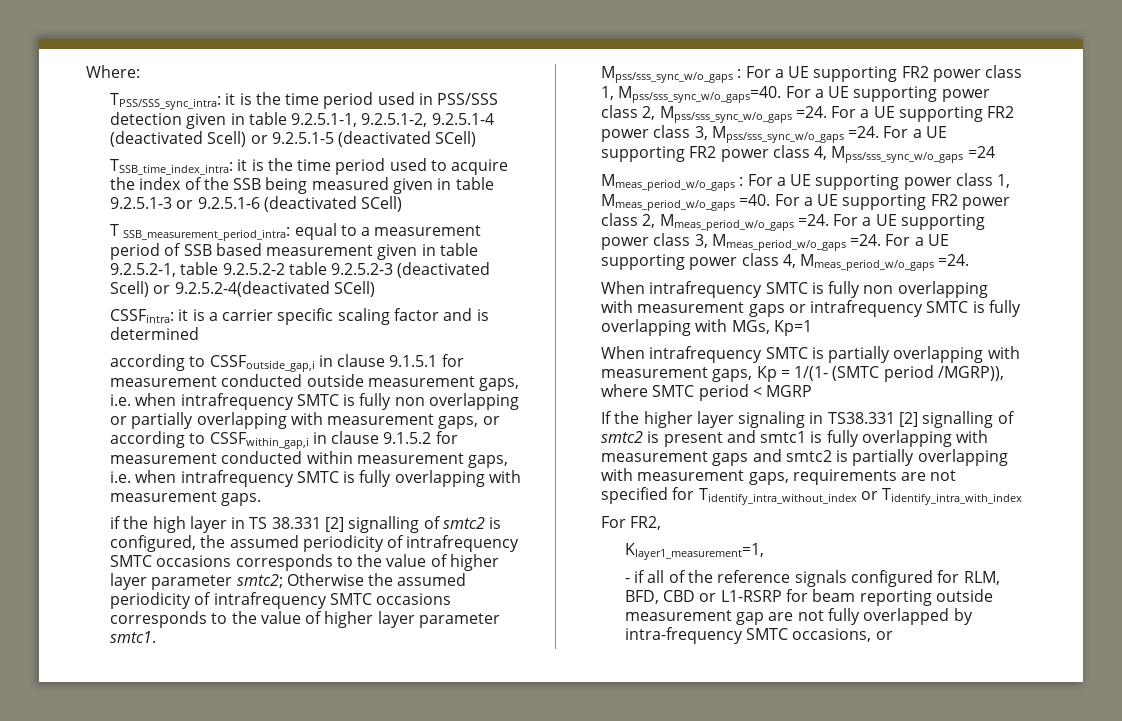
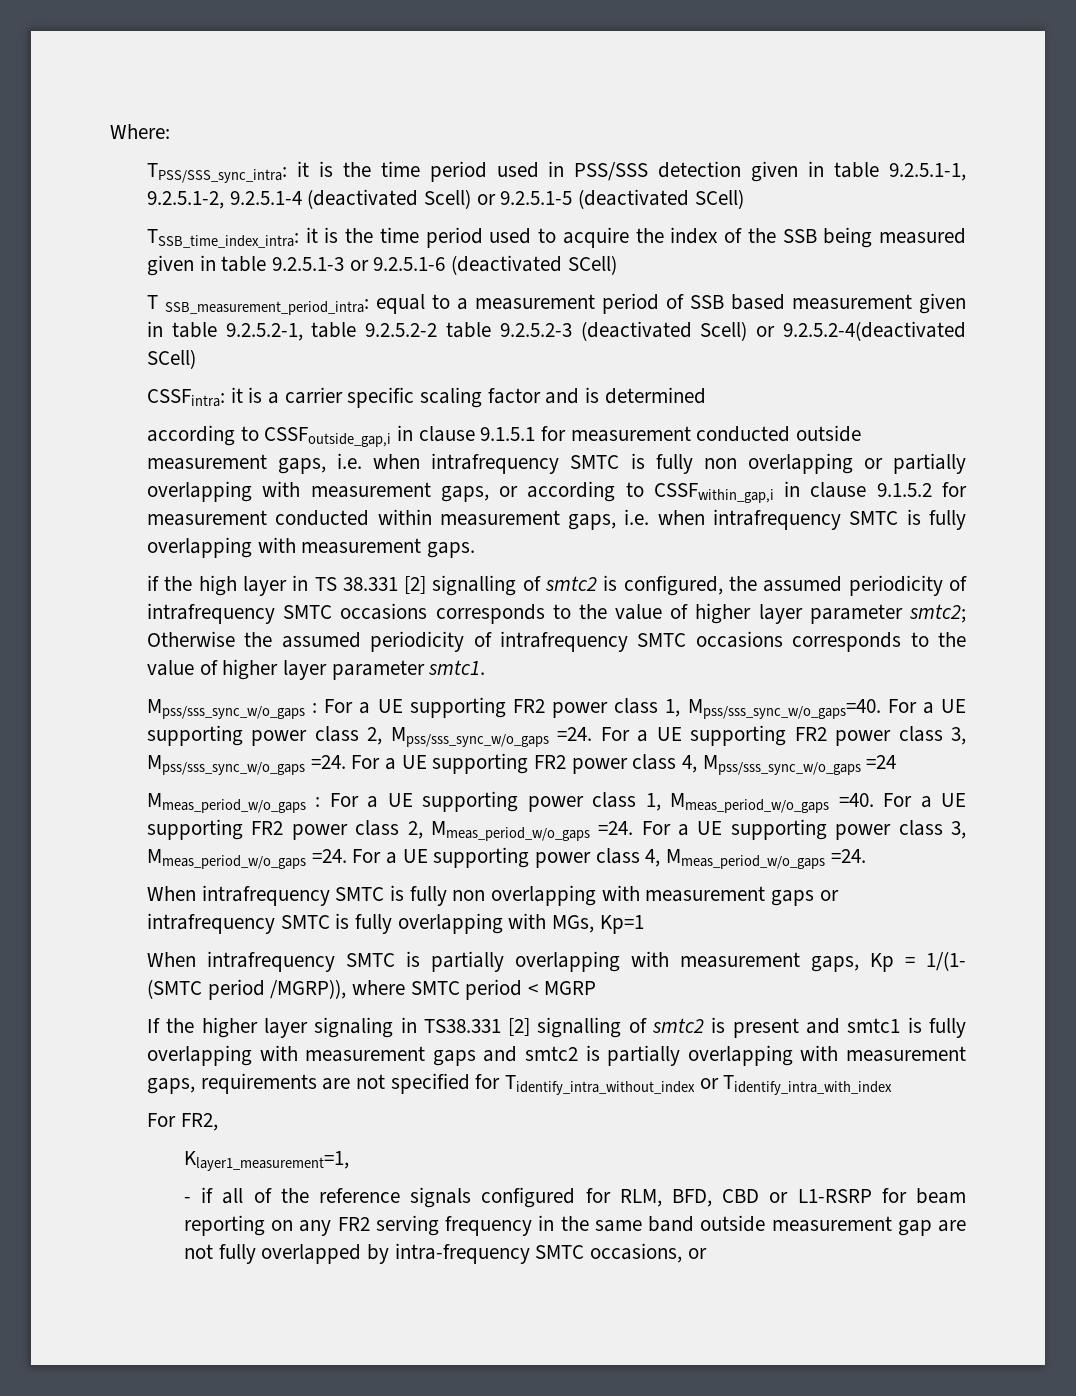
(932, 598) none -> [271,1215,695,1236] on any FR2 serving frequency in the same band

